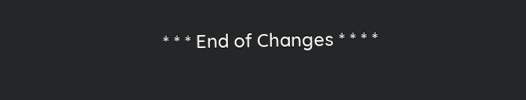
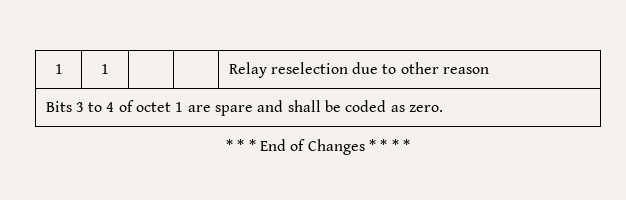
(162, 42) none -> [54,64,63,74] [101,64,109,74] [228,62,490,78] [45,100,443,116] 1 | 1 | | | Relay reselection due to other reason // Bits 3 to 4 of octet 1 are spare and shall be coded as zero. //

